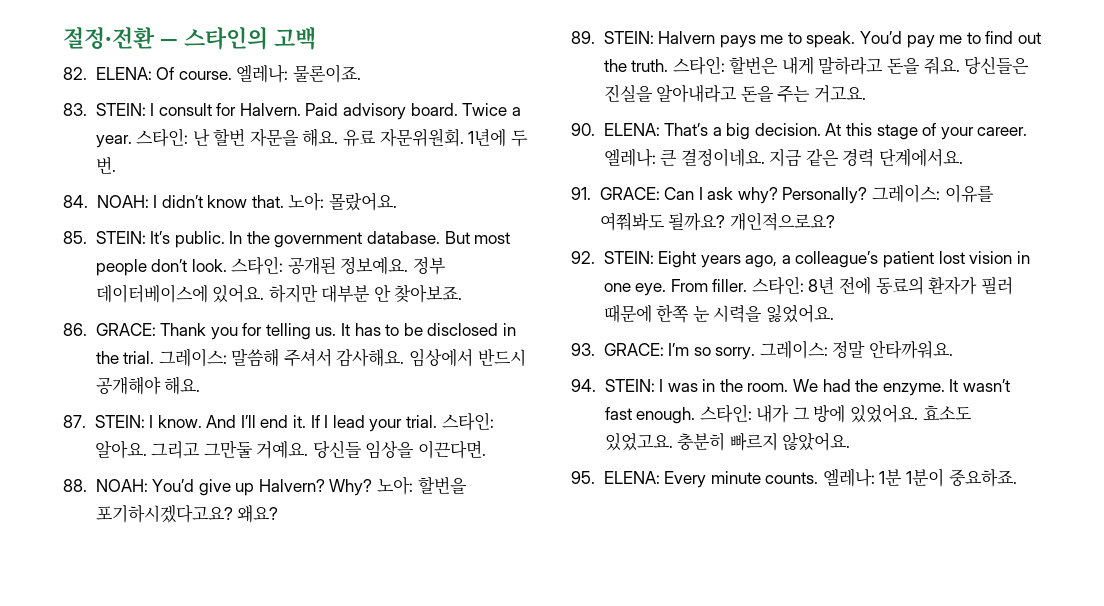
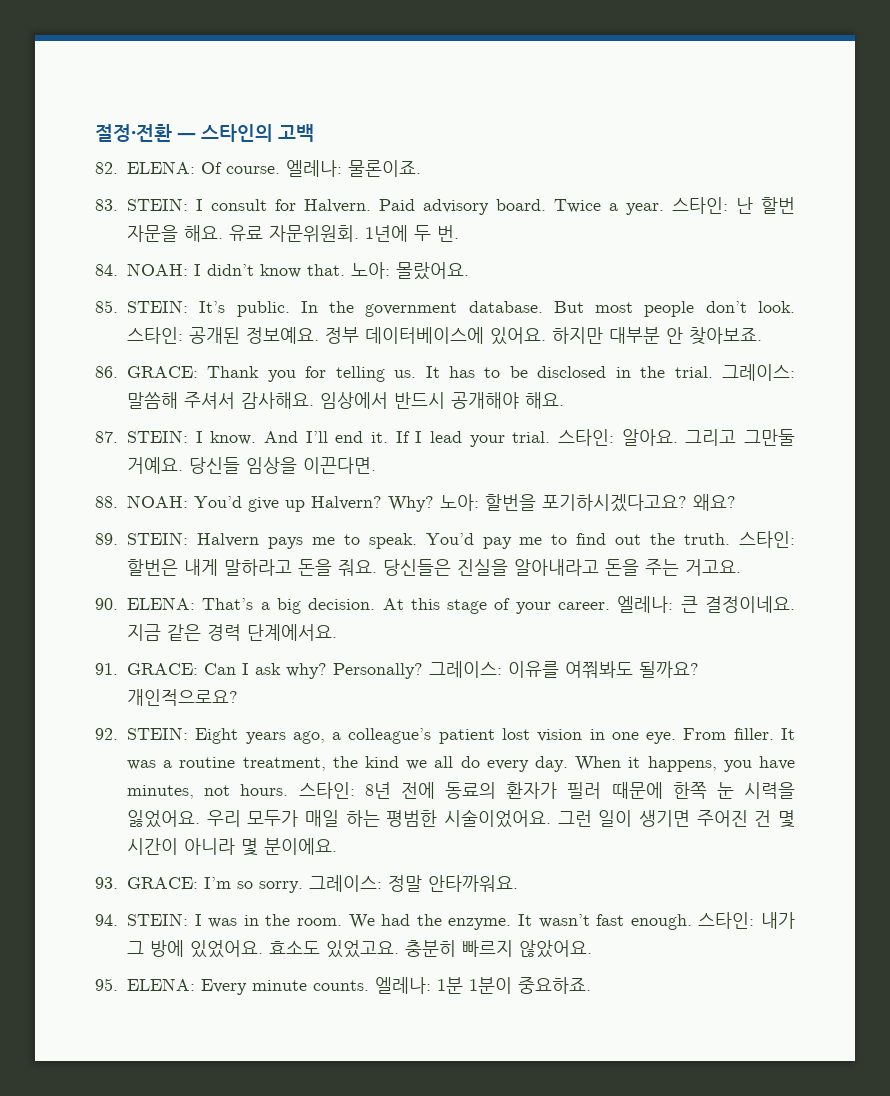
(748, 285) none -> [781,728,796,740] [127,756,795,772] [127,784,289,799] It was a routine treatment, the kind we all do every day. When it happens, you have minutes, not hours.
(834, 313) none -> [206,809,795,828] [127,838,337,856] 우리 모두가 매일 하는 평범한 시술이었어요. 그런 일이 생기면 주어진 건 몇 시간이 아니라 몇 분이에요.

